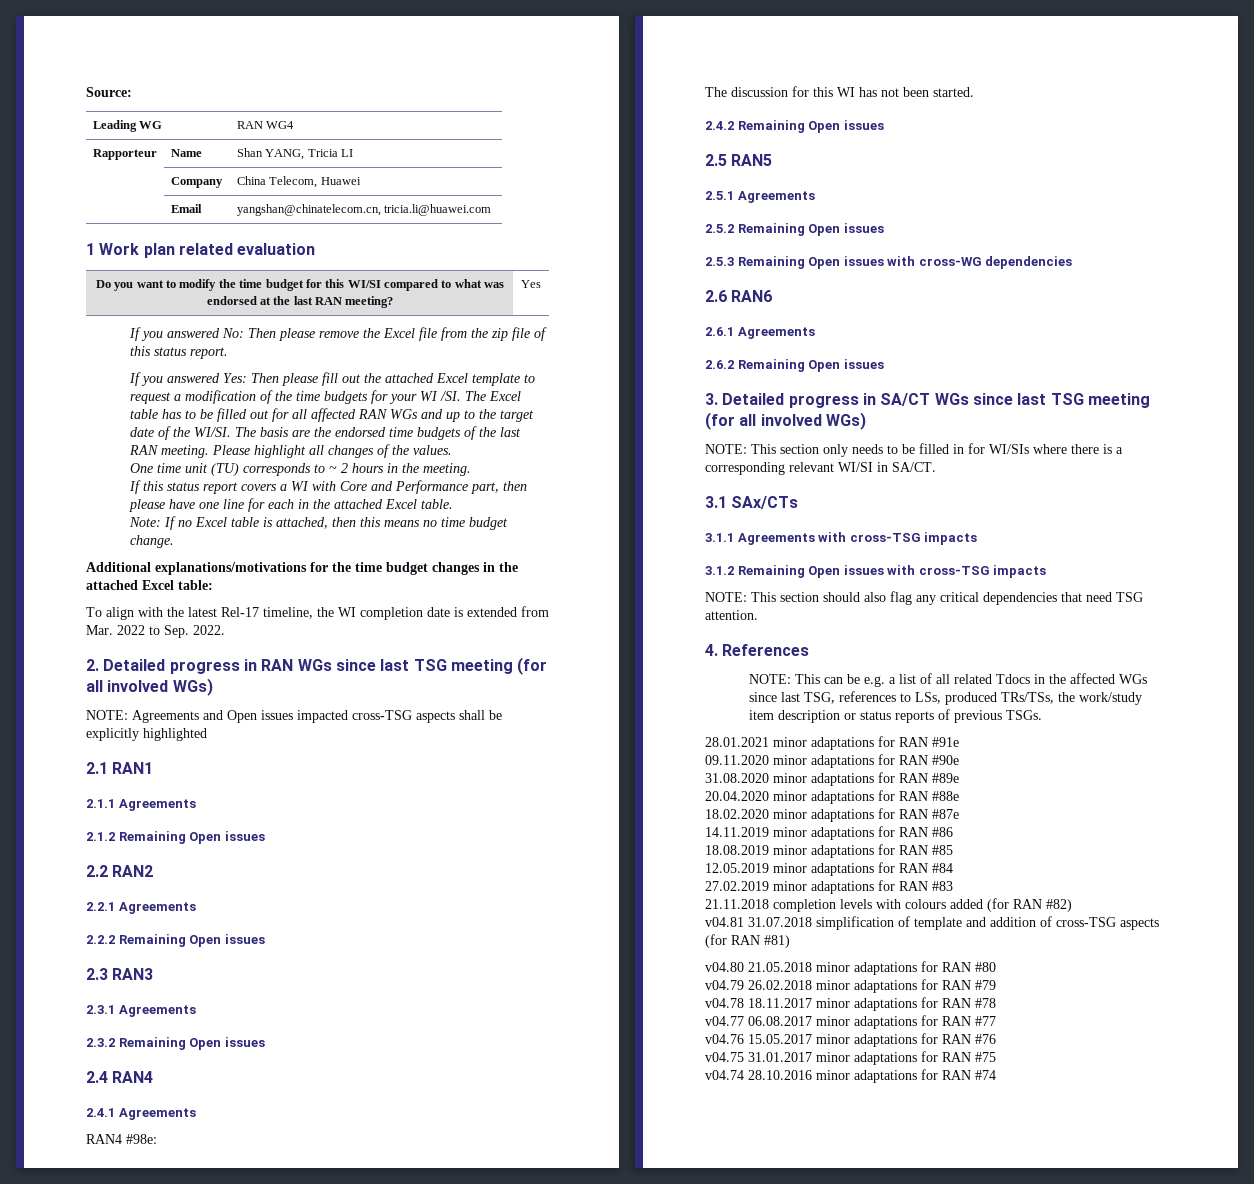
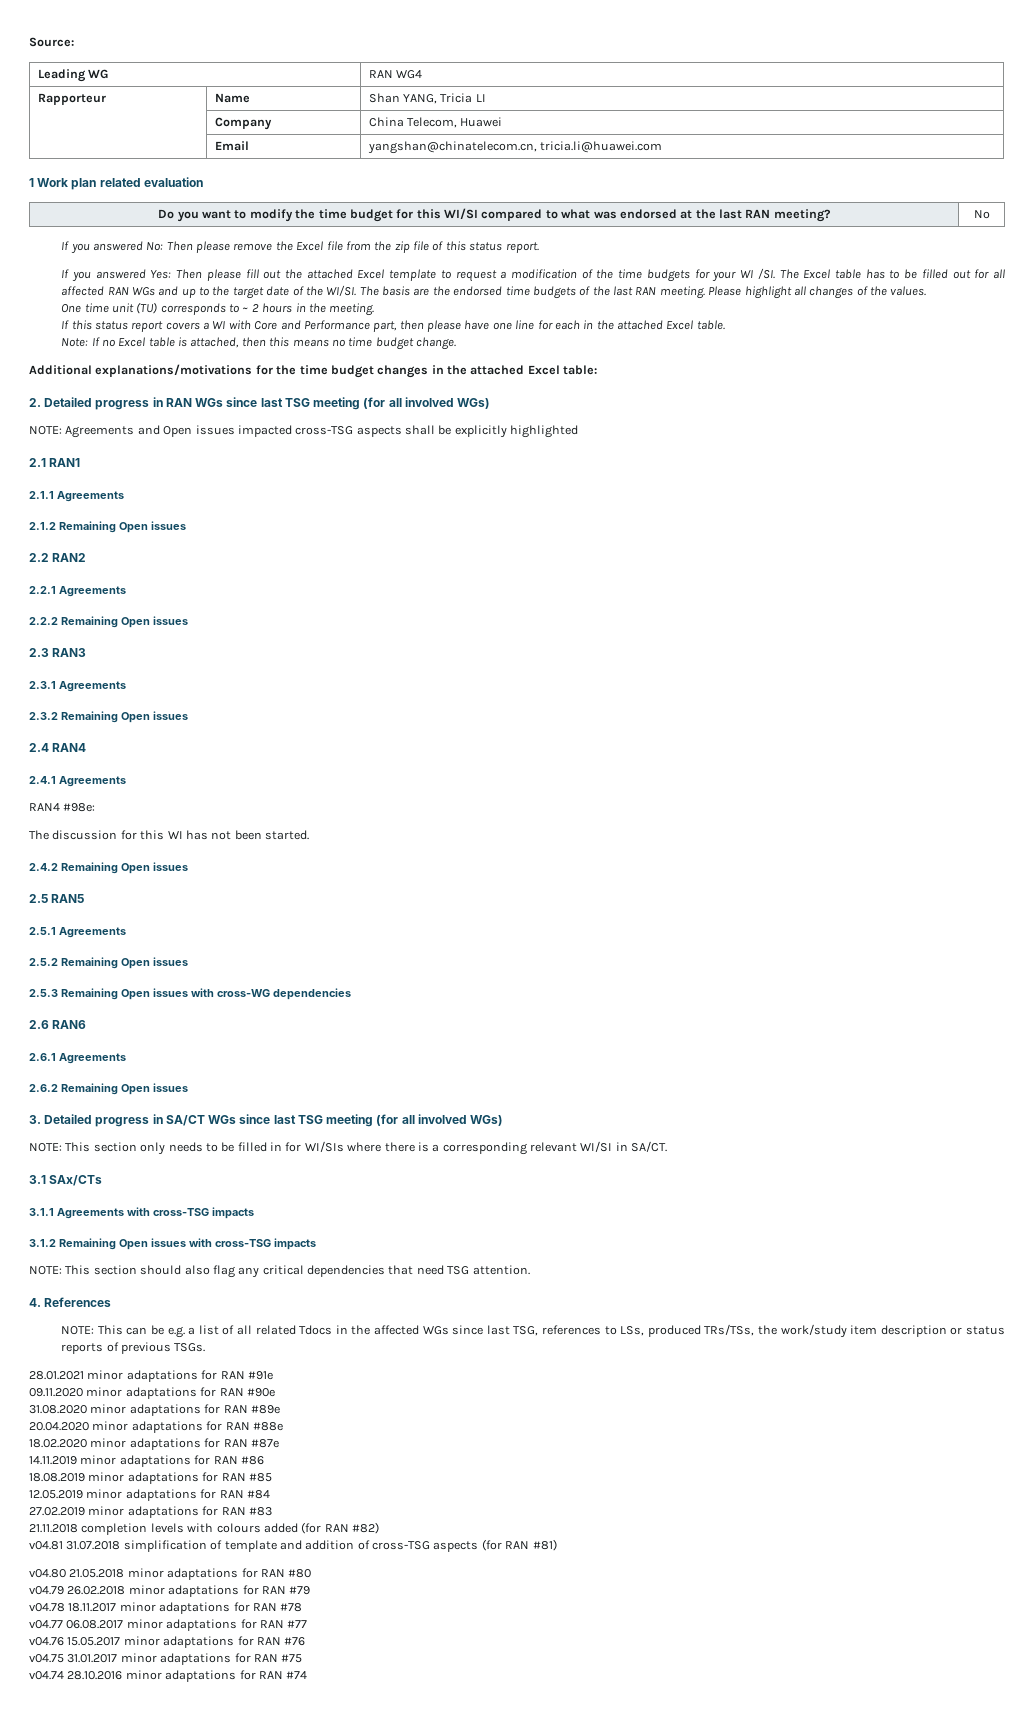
[521,280,541,288] Yes -> [973,210,990,219] No
[86,606,549,620] [86,625,225,638] // To align with the latest Rel-17 timeline, the WI completion date is extended from Mar. 2022 to Sep. 2022. -> (598, 370) none

